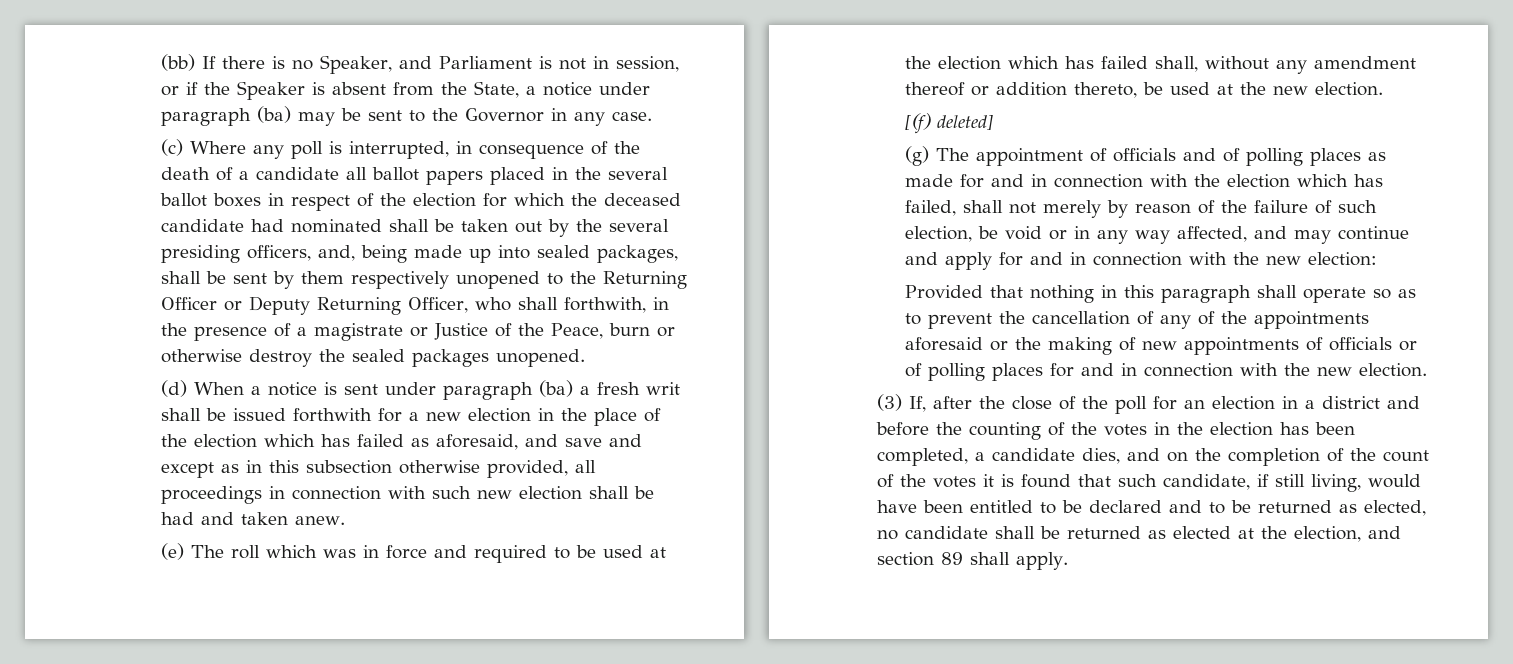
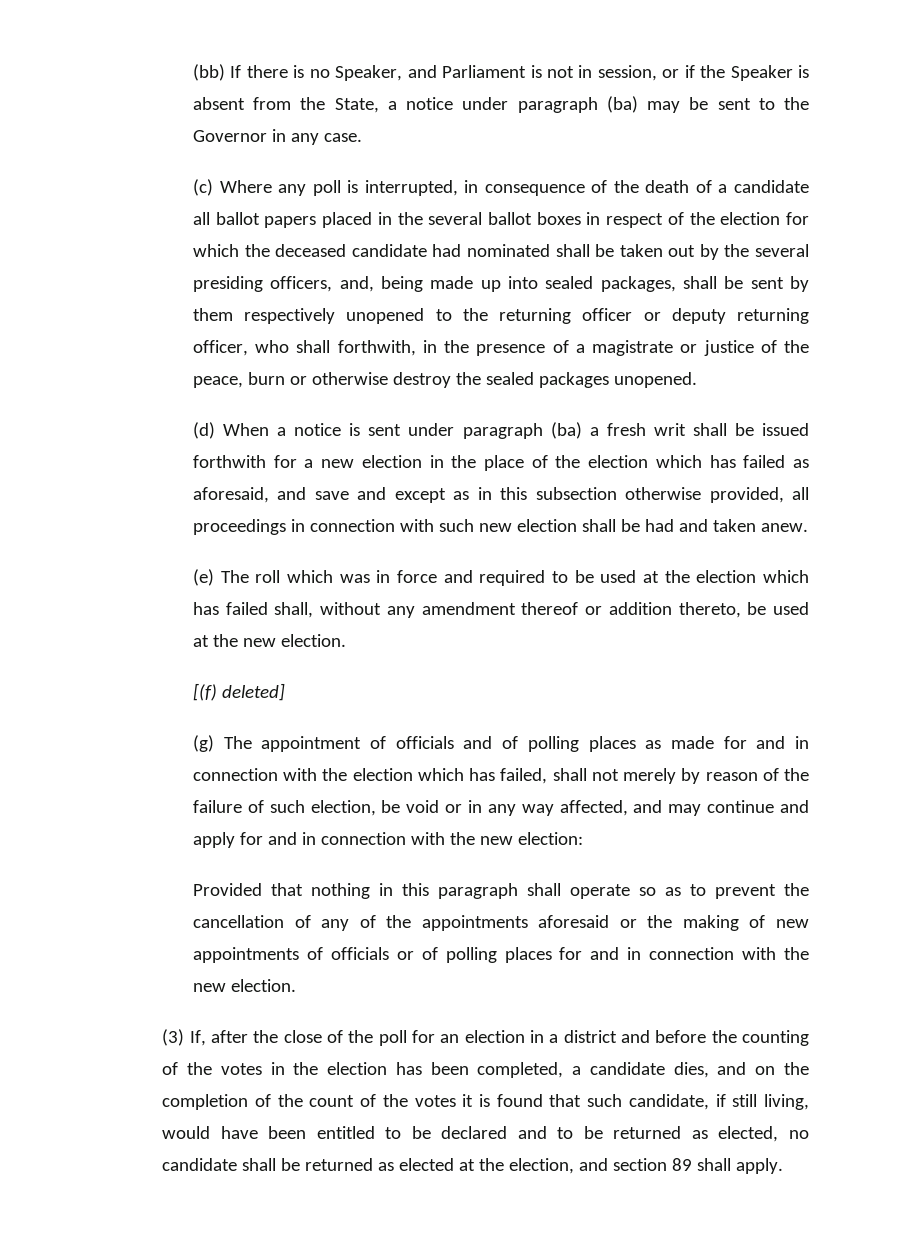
[602,271,687,289] [160,296,468,315] Returning Officer or Deputy Returning Officer, -> [499,308,809,324] [192,340,248,356] returning officer or deputy returning officer,
[433,323,603,340] Justice of the Peace, -> [703,340,809,356] [192,376,243,388] justice of the peace,

